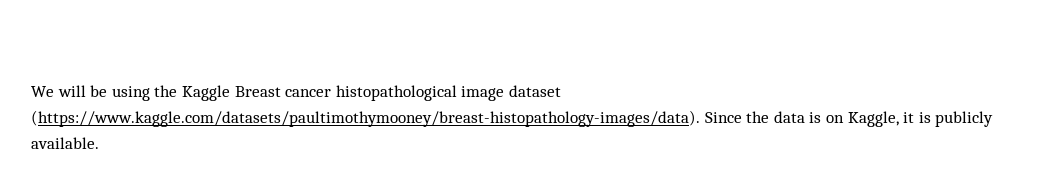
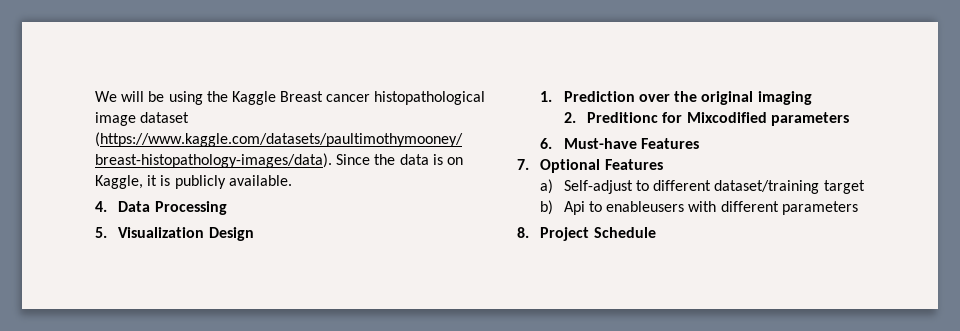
(99, 143) none -> [95,201,227,215] [95,227,254,241] [540,91,812,105] [563,112,849,126] [540,138,699,149] [517,159,663,173] [540,179,865,194] [540,200,858,215] [517,227,656,241] // 4. Data Processing // 5. Visualization Design // 1. Prediction over the original imaging // 2. Preditionc for Mixcodified parameters // 6. Must-have Features // 7. Optional Features // a) Self-adjust to different dataset/training target // b) Api to enableusers with different parameters // 8. Project Schedule

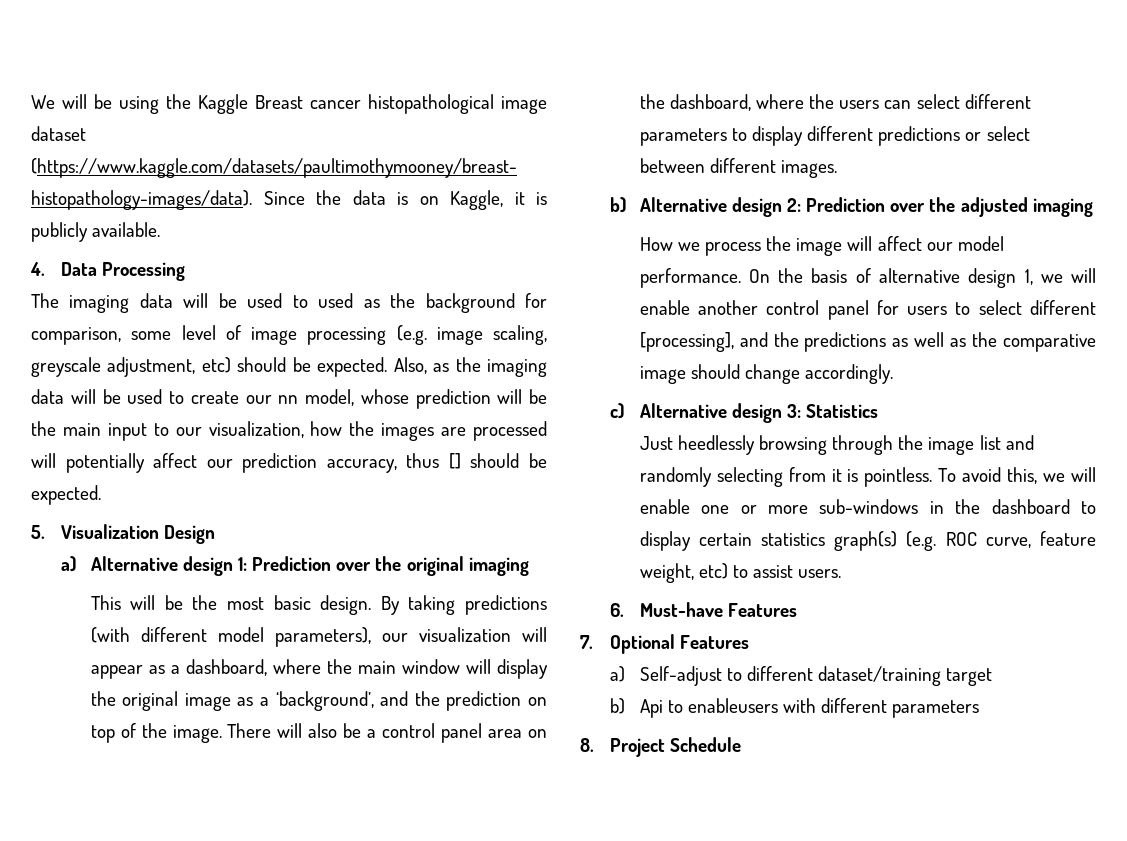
(227, 208) none -> [31,293,547,313] [31,325,547,345] [31,357,548,377] [31,389,547,409] [31,421,547,441] [31,453,547,473] [31,485,101,505] // The imaging data will be used to used as the background for comparison, some level of image processing (e.g. image scaling, greyscale adjustment, etc) should be expected. Also, as the imaging data will be used to create our nn model, whose prediction will be the main input to our visualization, how the images are processed will potentially affect our prediction accuracy, thus [] should be expected.
[540,91,553,102] 1. -> [60,556,247,576] a) Alternative design 1:
[563,112,849,126] 2. Preditionc for Mixcodified parameters -> [90,595,547,615] [90,627,547,647] [90,659,548,679] [90,691,547,711] [90,723,547,743] [639,94,1031,111] [639,126,1030,146] [639,158,837,178] [609,197,1093,217] [639,236,1004,256] [639,268,1096,288] [639,300,1096,320] [639,332,1096,352] [639,364,894,384] [609,403,879,423] [639,435,1034,455] [639,467,1097,487] [639,499,1096,514] [639,531,1096,551] [639,563,842,583] This will be the most basic design. By taking predictions (with different model parameters), our visualization will appear as a dashboard, where the main window will display the original image as a ‘background’, and the prediction on top of the image. There will also be a control panel area on the dashboard, where the users can select different parameters to display different predictions or select between different images. // b) Alternative design 2: Prediction over the adjusted imaging // How we process the image will affect our model performance. On the basis of alternative design 1, we will enable another control panel for users to select different [processing], and the predictions as well as the comparative image should change accordingly. // c) Alternative design 3: Statistics // Just heedlessly browsing through the image list and randomly selecting from it is pointless. To avoid this, we will enable one or more sub-windows in the dashboard to display certain statistics graph(s) (e.g. ROC curve, feature weight, etc) to assist users.

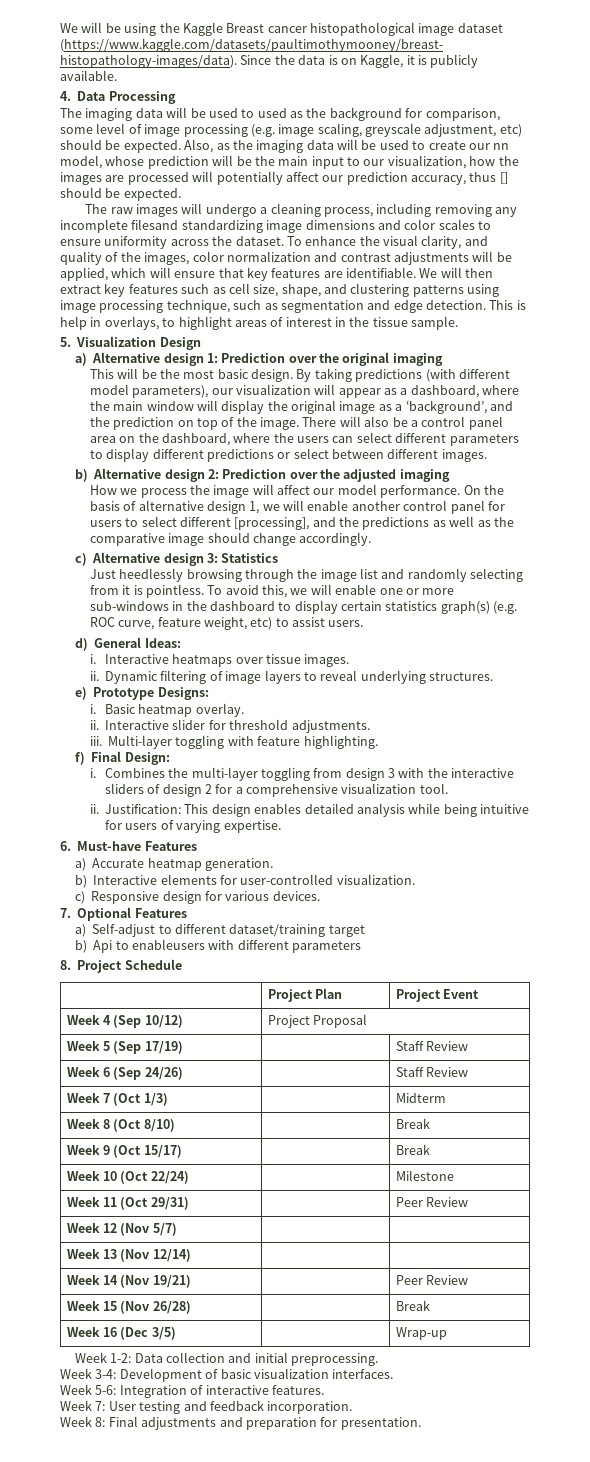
(101, 495) none -> [85,203,518,217] [60,219,491,233] [60,235,488,249] [60,251,512,265] [60,267,494,281] [60,283,500,297] [60,300,526,313] [60,316,459,330] // The raw images will undergo a cleaning process, including removing any incomplete filesand standardizing image dimensions and color scales to ensure uniformity across the dataset. To enhance the visual clarity, and quality of the images, color normalization and contrast adjustments will be applied, which will ensure that key features are identifiable. We will then extract key features such as cell size, shape, and clustering patterns using image processing technique, such as segmentation and edge detection. This is help in overlays, to highlight areas of interest in the tissue sample.
[609,602,797,617] 6. Must-have Features -> [74,637,181,651] [89,654,350,667] [89,670,494,684] [74,687,209,700] [89,703,244,717] [89,719,370,733] [89,735,378,749] [74,751,170,765] [89,767,515,781] [104,783,448,797] [89,803,530,817] [105,820,281,833] [60,841,197,851] [74,858,273,871] [74,874,415,888] [74,891,320,904] d) General Ideas: // i. Interactive heatmaps over tissue images. // ii. Dynamic filtering of image layers to reveal underlying structures. // e) Prototype Designs: // i. Basic heatmap overlay. // ii. Interactive slider for threshold adjustments. // iii. Multi-layer toggling with feature highlighting. // f) Final Design: // i. Combines the multi-layer toggling from design 3 with the interactive sliders of design 2 for a comprehensive visualization tool. // ii. Justification: This design enables detailed analysis while being intuitive for users of varying expertise. // 6. Must-have Features // a) Accurate heatmap generation. // b) Interactive elements for user-controlled visualization. // c) Responsive design for various devices.
(741, 744) none -> [267,988,343,1002] [395,989,480,1002] [66,1015,183,1028] [267,1014,368,1028] [66,1041,183,1054] [395,1041,469,1051] [66,1067,183,1080] [395,1067,469,1077] [66,1093,168,1106] [395,1093,446,1103] [66,1119,175,1132] [395,1118,430,1129] [66,1145,182,1158] [395,1144,430,1155] [66,1171,189,1184] [395,1170,454,1181] [66,1197,189,1210] [395,1197,469,1207] [66,1223,177,1236] [66,1249,191,1262] [66,1275,191,1288] [395,1275,469,1285] [66,1301,191,1314] [395,1300,430,1311] [66,1327,176,1340] [395,1327,447,1340] [74,1352,379,1366] [60,1368,394,1382] [60,1384,324,1398] [60,1400,353,1414] [60,1416,421,1430] // | Project Plan | Project Event // Week 4 (Sep 10/12) | Project Proposal // Week 5 (Sep 17/19) | | Staff Review // Week 6 (Sep 24/26) | | Staff Review // Week 7 (Oct 1/3) | | Midterm // Week 8 (Oct 8/10) | | Break // Week 9 (Oct 15/17) | | Break // Week 10 (Oct 22/24) | | Milestone // Week 11 (Oct 29/31) | | Peer Review // Week 12 (Nov 5/7) | | // Week 13 (Nov 12/14) | | // Week 14 (Nov 19/21) | | Peer Review // Week 15 (Nov 26/28) | | Break // Week 16 (Dec 3/5) | | Wrap-up // Week 1-2: Data collection and initial preprocessing. // Week 3-4: Development of basic visualization interfaces. // Week 5-6: Integration of interactive features. // Week 7: User testing and feedback incorporation. // Week 8: Final adjustments and preparation for presentation.

